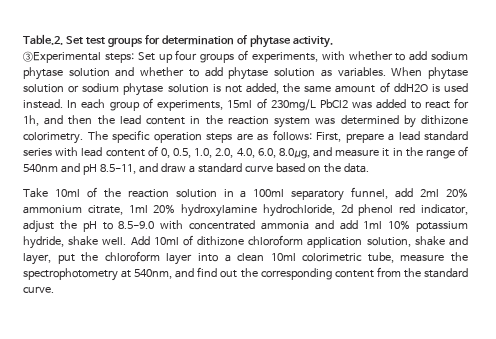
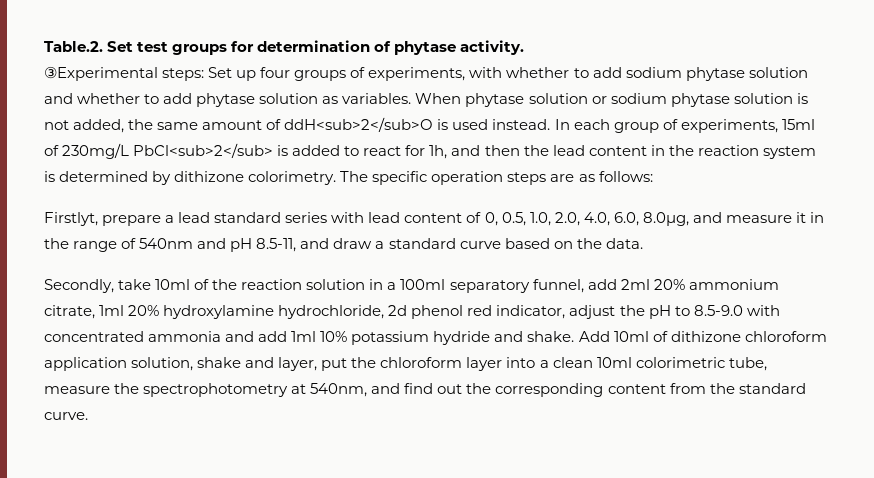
[393,83,428,92] ddH2O -> [284,117,434,132] ddH<sub>2</sub>O
[319,99,373,109] PbCl2 was -> [133,143,289,158] PbCl<sub>2</sub> is
[315,117,336,125] was -> [44,171,55,182] is
[316,132,341,142] First, -> [44,212,98,226] // Firstlyt,
[23,188,48,198] Take -> [44,279,152,293] Secondly, take
[23,236,127,249] hydride, shake well. -> [433,331,575,345] hydride and shake.

